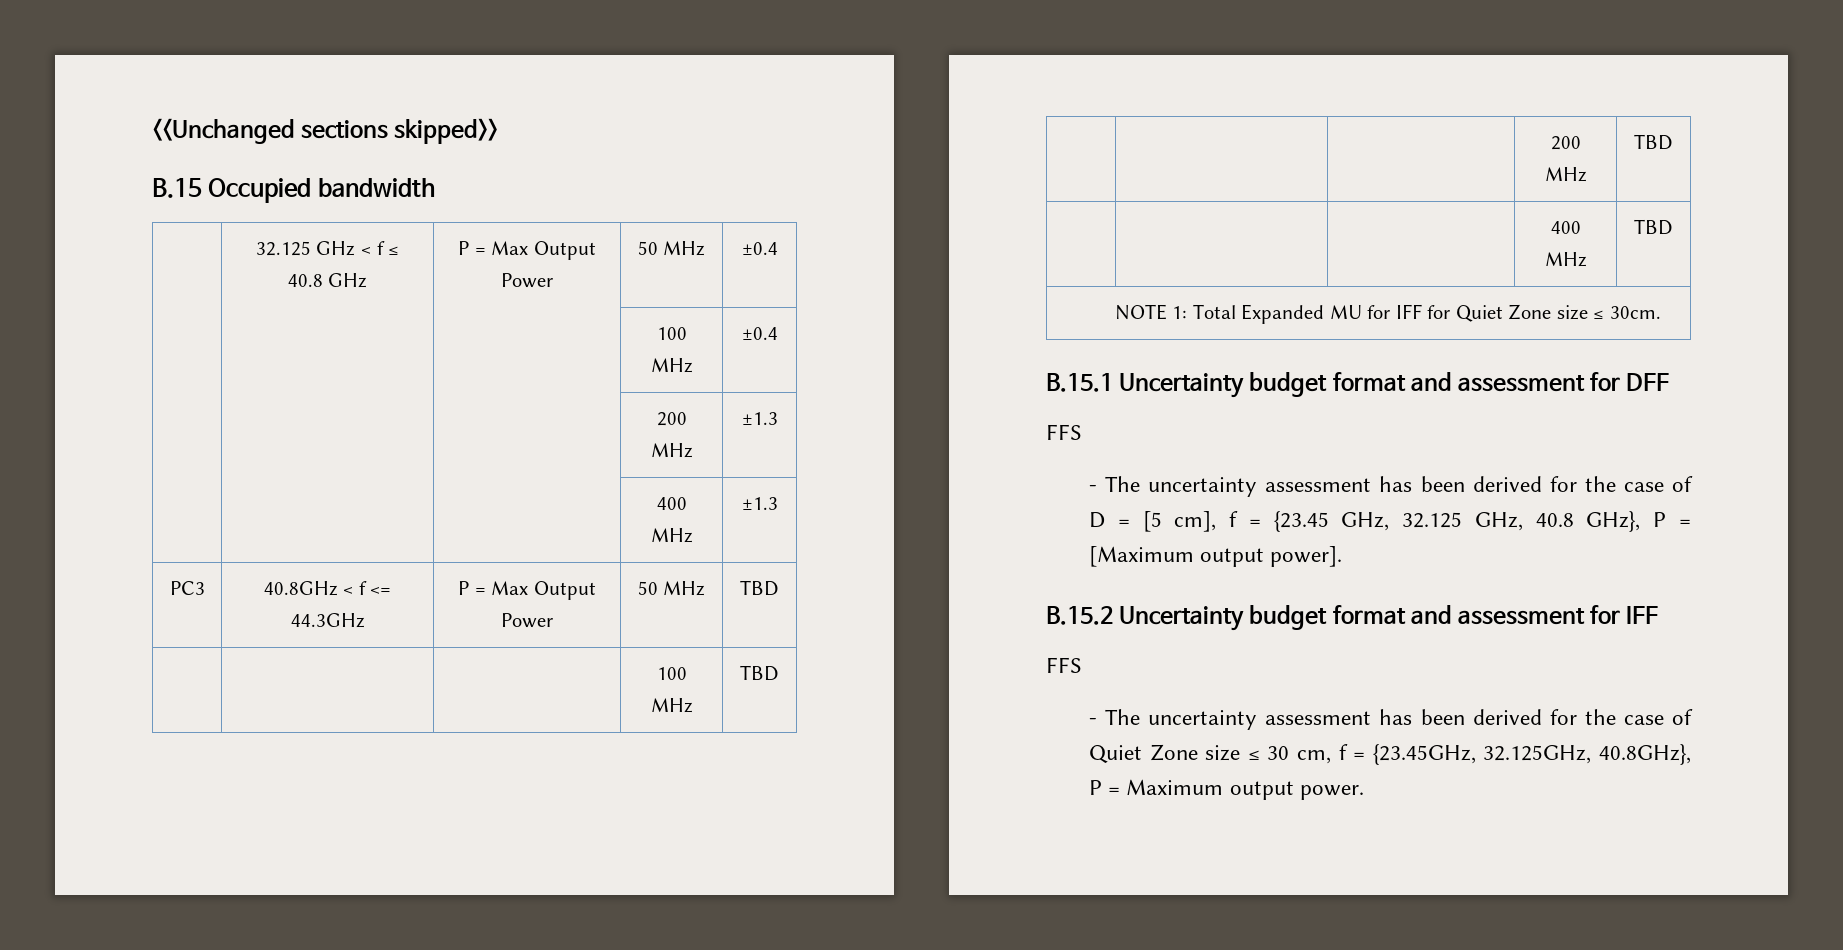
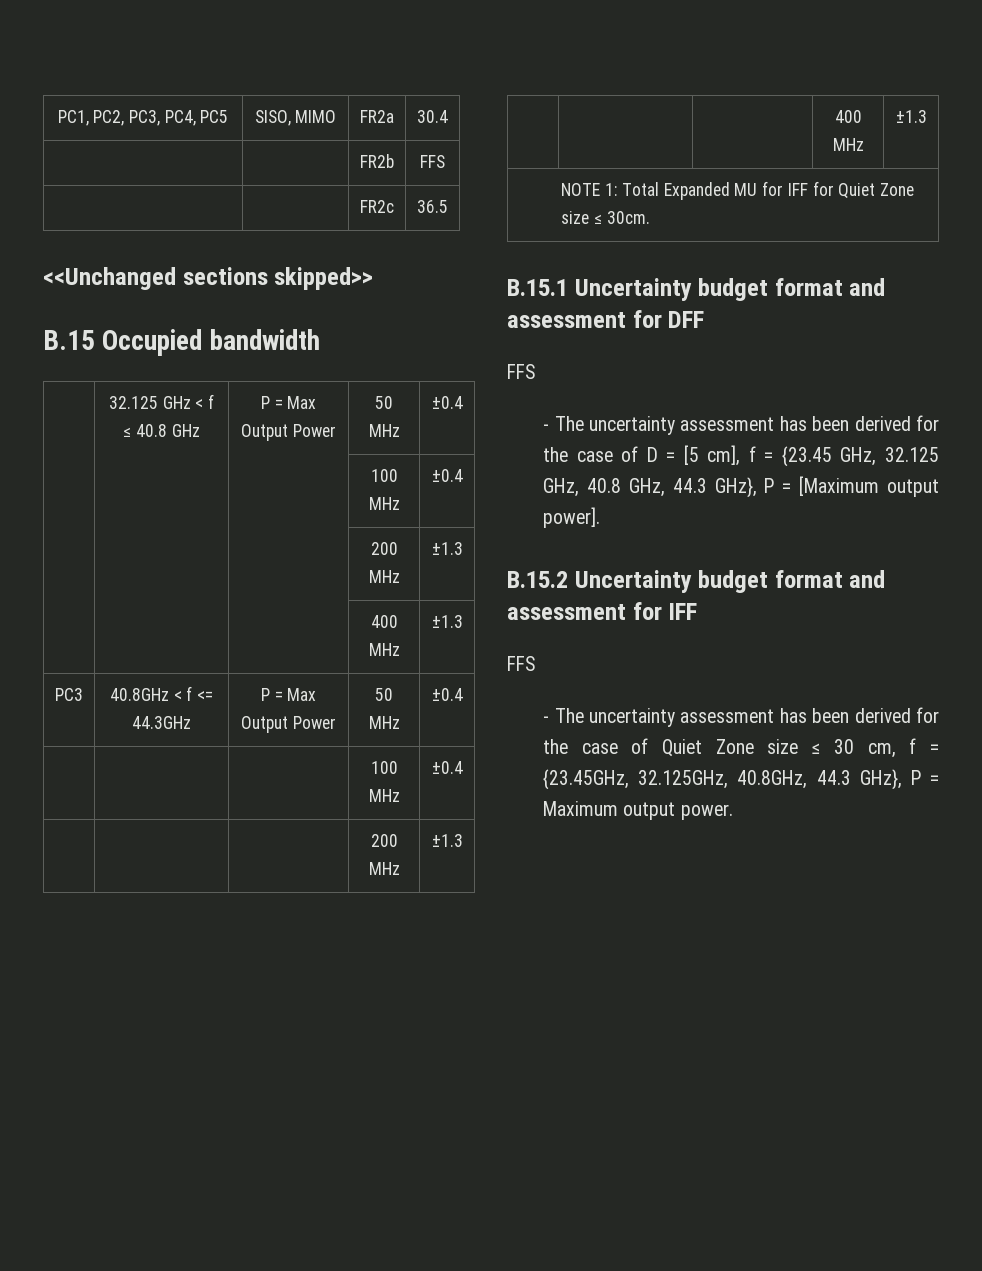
(152, 131) none -> [57,110,229,126] [254,110,337,126] [360,110,394,123] [417,110,448,123] [360,154,394,168] [420,155,445,168] [360,200,394,213] [417,200,448,213] PC1, PC2, PC3, PC4, PC5 | SISO, MIMO | FR2a | 30.4 // | | FR2b | FFS // | | FR2c | 36.5 //
[740,580,779,596] [656,667,687,680] [650,698,693,713] [740,665,779,681] [1550,136,1581,150] [1544,167,1587,182] [1634,134,1673,150] [1550,221,1581,234] [1544,252,1587,267] [1634,219,1673,235] TBD // | | | 100 MHz | TBD // | | | 200 MHz | TBD // | | | 400 MHz | TBD -> [431,688,463,701] [370,761,398,774] [368,789,400,802] [431,761,463,774] [370,834,398,847] [368,862,400,875] [431,834,463,847] [834,110,862,123] [832,138,864,151] [895,110,927,123] ±0.4 // | | | 100 MHz | ±0.4 // | | | 200 MHz | ±1.3 // | | | 400 MHz | ±1.3
(1574, 520) none -> [628,478,707,497] GHz, 44.3
[1599,744,1691,765] 40.8GHz}, -> [737,769,902,790] 40.8GHz, 44.3 GHz},

